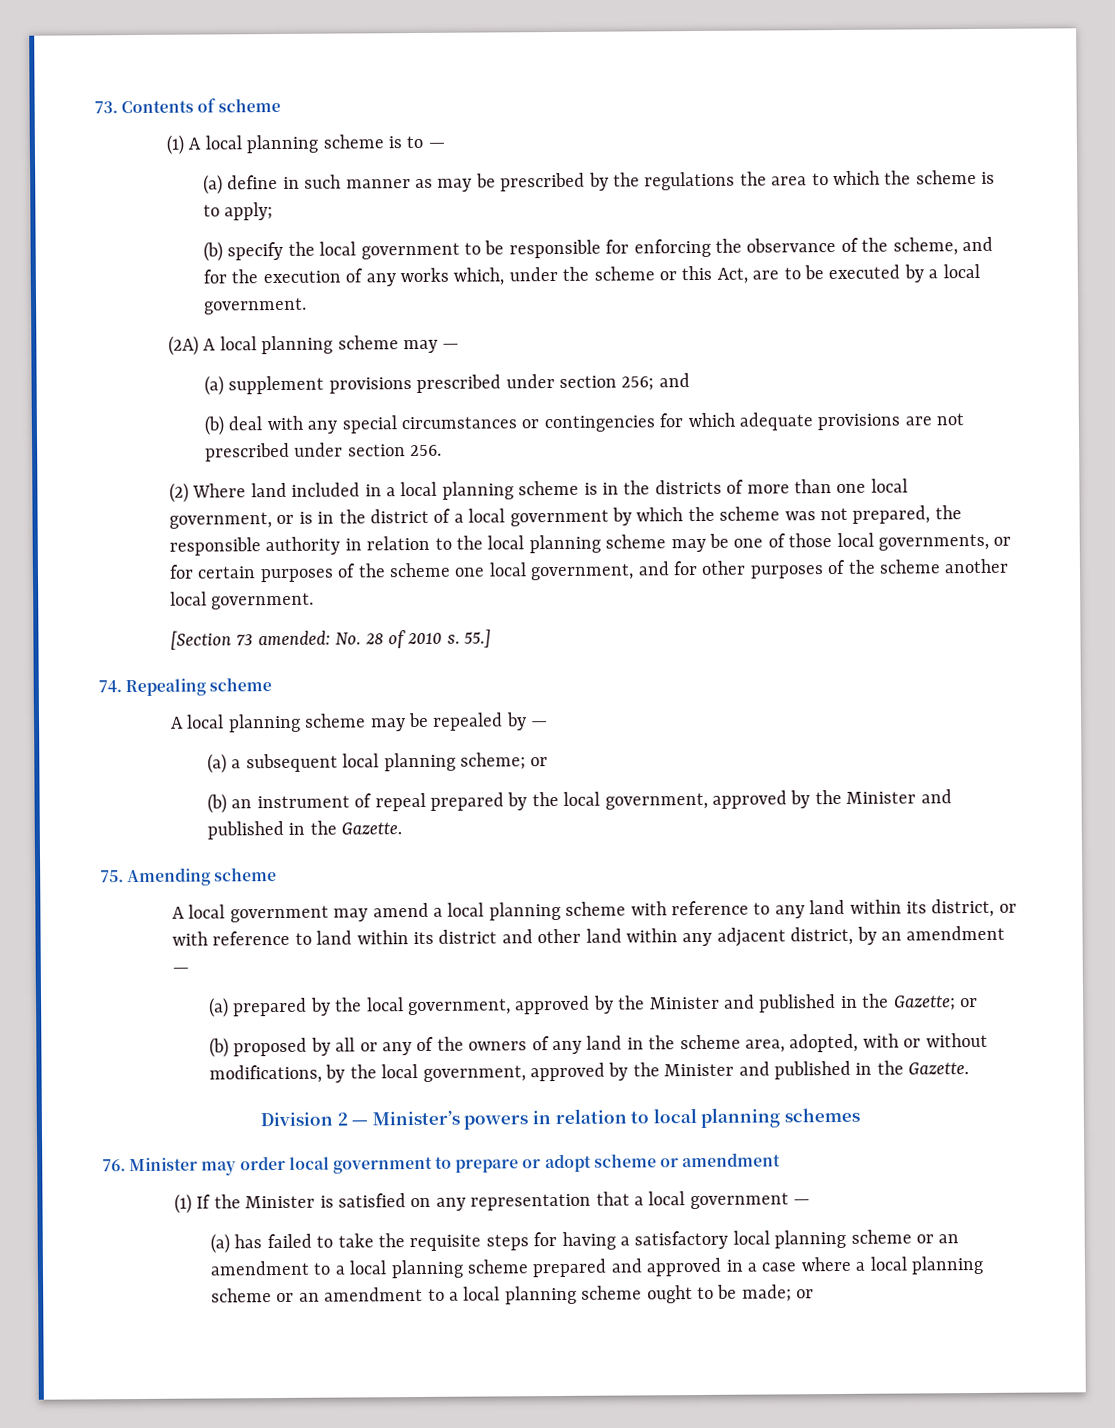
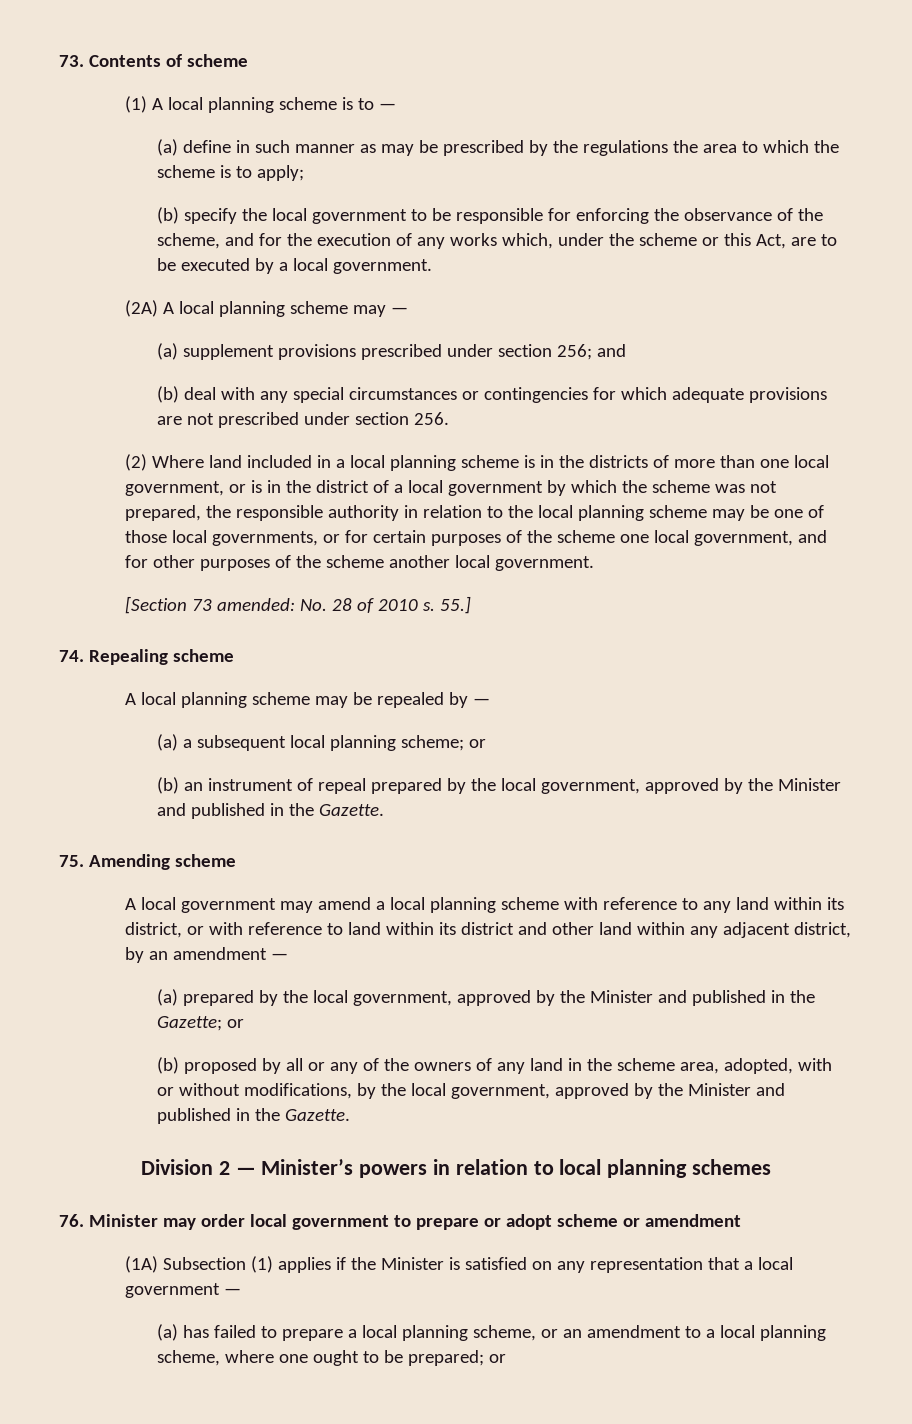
[173,1193,212,1214] (1) If -> [124,1256,346,1273] (1A) Subsection (1) applies if
[337,1229,960,1252] [209,1255,984,1279] [210,1285,643,1305] take the requisite steps for having a satisfactory local planning scheme or an amendment to a local planning scheme prepared and approved in a case where a local planning scheme or an amendment to a local planning scheme -> [282,1325,827,1341] [157,1350,309,1366] prepare a local planning scheme, or an amendment to a local planning scheme, where one
[741,1284,792,1302] made; -> [408,1350,485,1366] prepared;

